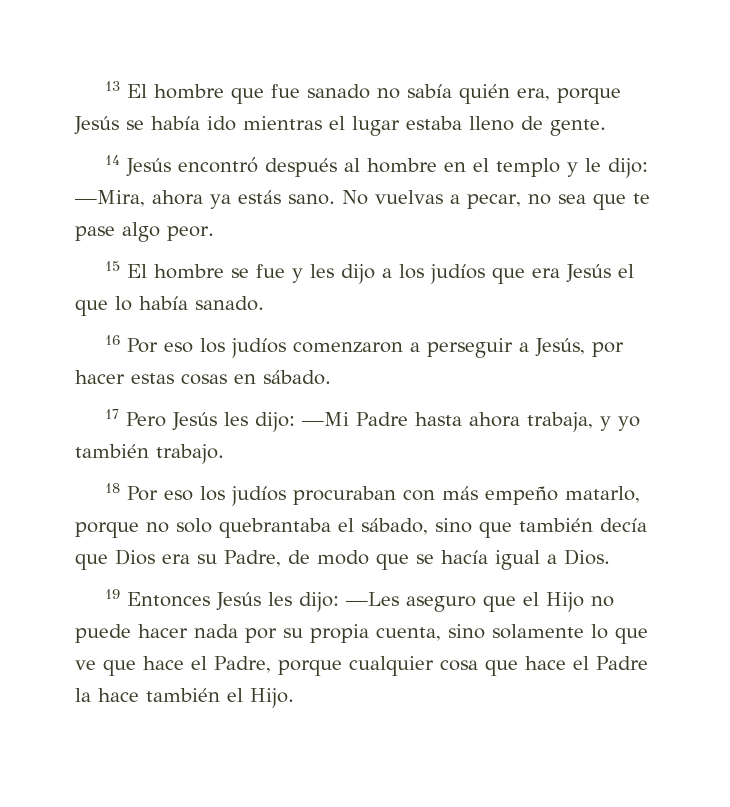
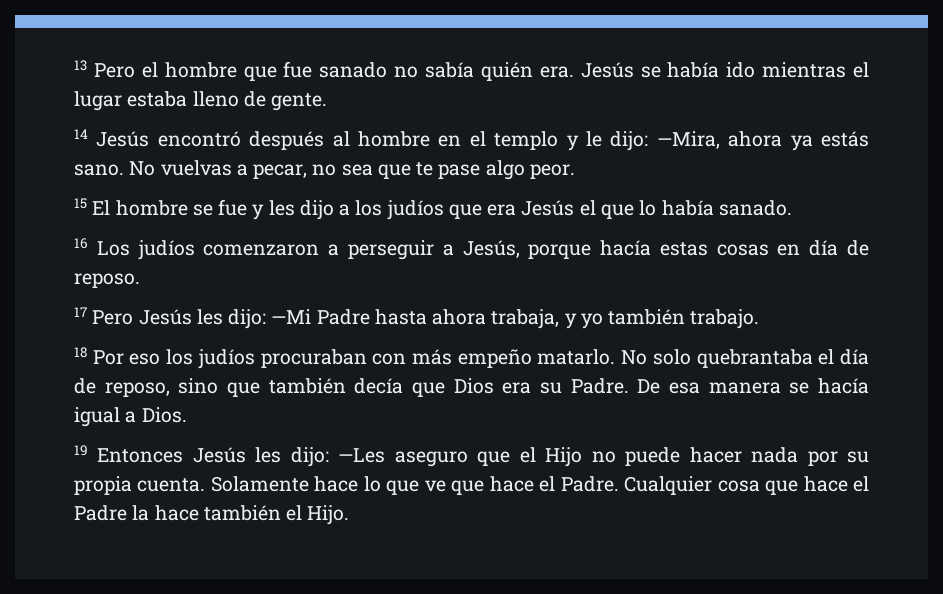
[126,84,147,98] El -> [93,62,158,78] Pero el
[516,87,621,104] era, porque -> [539,66,574,78] era.
[126,338,226,353] Por eso los -> [96,241,130,256] Los
[592,342,625,357] [75,370,125,384] por hacer -> [528,240,652,259] porque hacía
[263,370,331,385] sábado. -> [809,240,870,256] [74,273,140,288] día de reposo.
[565,486,641,503] [75,518,428,538] matarlo, porque no solo quebrantaba el sábado, -> [537,349,869,368] [74,378,170,397] matarlo. No solo quebrantaba el día de reposo,
[224,550,409,570] Padre, de modo que -> [570,378,781,394] Padre. De esa manera
[376,624,584,641] cuenta, sino solamente -> [137,476,359,492] cuenta. Solamente hace
[214,656,434,676] Padre, porque cualquier -> [560,476,713,495] Padre. Cualquier

